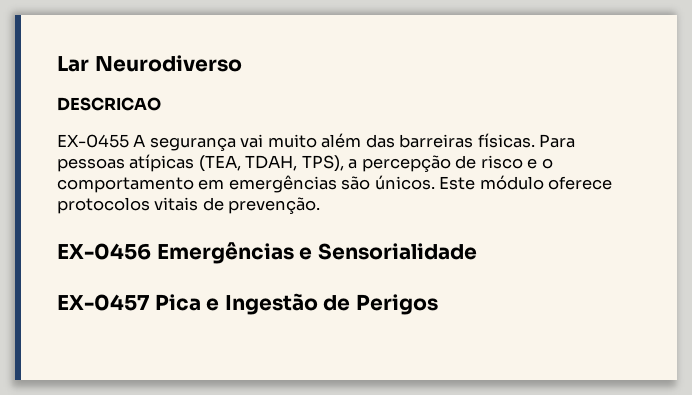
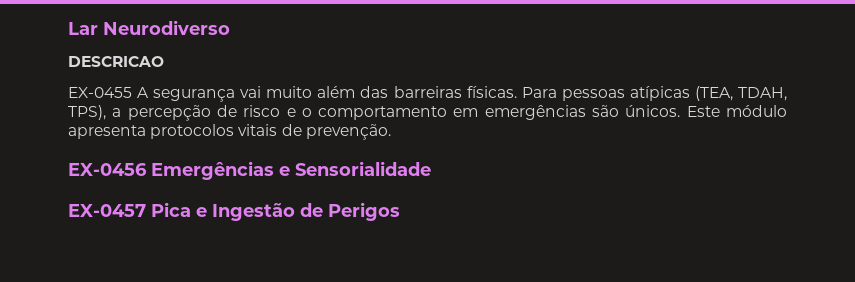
[548,176,613,190] oferece -> [68,125,146,139] apresenta

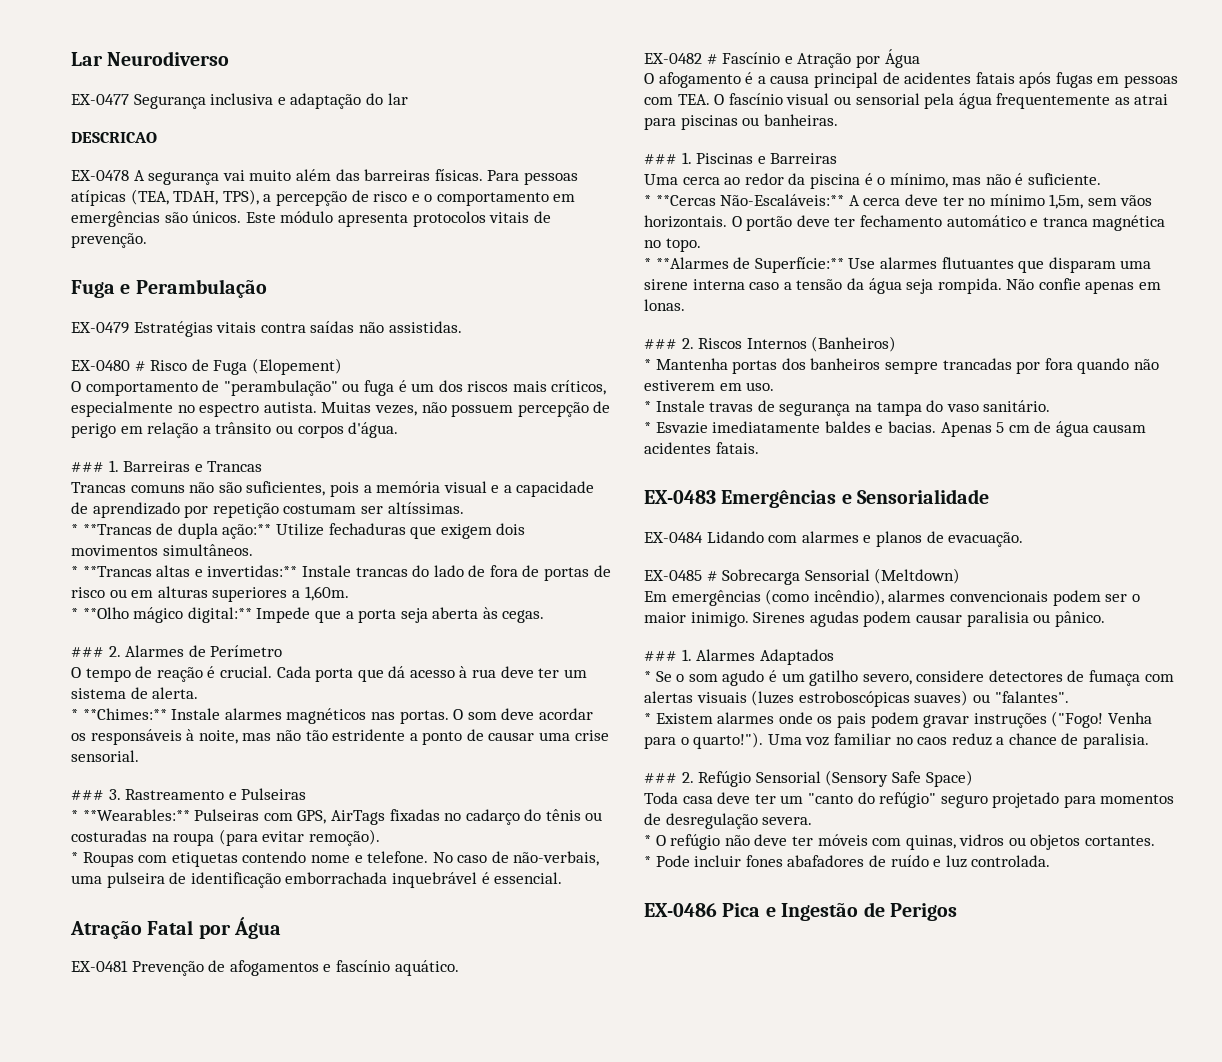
(230, 27) none -> [71,93,408,109] // EX-0477 Segurança inclusiva e adaptação do lar
[68,87,132,98] EX-0455 -> [71,170,129,181] EX-0478
[68,161,431,180] [68,204,146,217] EX-0456 Emergências e Sensorialidade // EX-0457 -> [71,279,267,298] [71,321,462,337] [71,358,342,375] [71,380,607,396] [71,401,611,417] [71,422,399,438] [71,460,263,472] [71,481,595,497] [71,502,464,518] [71,523,526,539] [71,544,253,556] [71,565,611,581] [71,586,349,602] [71,607,545,623] [71,645,283,657] [71,666,587,682] [71,687,199,699] [71,708,593,724] [71,729,609,745] [71,750,139,762] [71,788,307,800] [71,809,603,825] [71,829,380,846] [71,851,600,867] [71,872,563,888] [70,917,282,939] [71,960,459,976] [644,49,920,68] [644,72,1179,88] [644,93,1169,109] [644,114,838,130] [644,152,838,164] [644,173,1102,189] [644,194,1153,209] [644,215,1166,231] [644,238,701,252] [644,257,1152,273] [644,278,1162,294] [644,299,685,311] [644,336,897,352] [644,358,1159,374] [644,380,775,391] [644,400,1051,416] [644,421,1147,437] [644,442,759,454] [644,489,990,508] [644,531,1024,547] [644,568,961,585] [644,589,1140,606] [644,611,1105,627] [644,649,834,665] [644,670,1174,686] [644,690,1069,707] [644,711,1152,728] [644,732,1150,749] [644,770,973,787] [644,792,1175,808] [644,813,813,829] [644,834,1156,850] [644,855,1051,868] [644,903,717,917] Fuga e Perambulação // EX-0479 Estratégias vitais contra saídas não assistidas. // EX-0480 # Risco de Fuga (Elopement) // O comportamento de "perambulação" ou fuga é um dos riscos mais críticos, especialmente no espectro autista. Muitas vezes, não possuem percepção de perigo em relação a trânsito ou corpos d'água. // ### 1. Barreiras e Trancas // Trancas comuns não são suficientes, pois a memória visual e a capacidade de aprendizado por repetição costumam ser altíssimas. // * **Trancas de dupla ação:** Utilize fechaduras que exigem dois movimentos simultâneos. // * **Trancas altas e invertidas:** Instale trancas do lado de fora de portas de risco ou em alturas superiores a 1,60m. // * **Olho mágico digital:** Impede que a porta seja aberta às cegas. // ### 2. Alarmes de Perímetro // O tempo de reação é crucial. Cada porta que dá acesso à rua deve ter um sistema de alerta. // * **Chimes:** Instale alarmes magnéticos nas portas. O som deve acordar os responsáveis à noite, mas não tão estridente a ponto de causar uma crise sensorial. // ### 3. Rastreamento e Pulseiras // * **Wearables:** Pulseiras com GPS, AirTags fixadas no cadarço do tênis ou costuradas na roupa (para evitar remoção). // * Roupas com etiquetas contendo nome e telefone. No caso de não-verbais, uma pulseira de identificação emborrachada inquebrável é essencial. // Atração Fatal por Água // EX-0481 Prevenção de afogamentos e fascínio aquático. // EX-0482 # Fascínio e Atração por Água // O afogamento é a causa principal de acidentes fatais após fugas em pessoas com TEA. O fascínio visual ou sensorial pela água frequentemente as atrai para piscinas ou banheiras. // ### 1. Piscinas e Barreiras // Uma cerca ao redor da piscina é o mínimo, mas não é suficiente. // * **Cercas Não-Escaláveis:** A cerca deve ter no mínimo 1,5m, sem vãos horizontais. O portão deve ter fechamento automático e tranca magnética no topo. // * **Alarmes de Superfície:** Use alarmes flutuantes que disparam uma sirene interna caso a tensão da água seja rompida. Não confie apenas em lonas. // ### 2. Riscos Internos (Banheiros) // * Mantenha portas dos banheiros sempre trancadas por fora quando não estiverem em uso. // * Instale travas de segurança na tampa do vaso sanitário. // * Esvazie imediatamente baldes e bacias. Apenas 5 cm de água causam acidentes fatais. // EX-0483 Emergências e Sensorialidade // EX-0484 Lidando com alarmes e planos de evacuação. // EX-0485 # Sobrecarga Sensorial (Meltdown) // Em emergências (como incêndio), alarmes convencionais podem ser o maior inimigo. Sirenes agudas podem causar paralisia ou pânico. // ### 1. Alarmes Adaptados // * Se o som agudo é um gatilho severo, considere detectores de fumaça com alertas visuais (luzes estroboscópicas suaves) ou "falantes". // * Existem alarmes onde os pais podem gravar instruções ("Fogo! Venha para o quarto!"). Uma voz familiar no caos reduz a chance de paralisia. // ### 2. Refúgio Sensorial (Sensory Safe Space) // Toda casa deve ter um "canto do refúgio" seguro projetado para momentos de desregulação severa. // * O refúgio não deve ter móveis com quinas, vidros ou objetos cortantes. // * Pode incluir fones abafadores de ruído e luz controlada. // EX-0486

